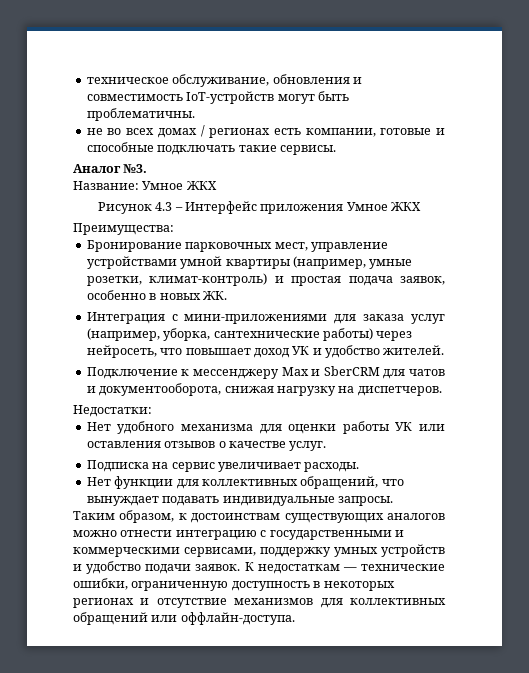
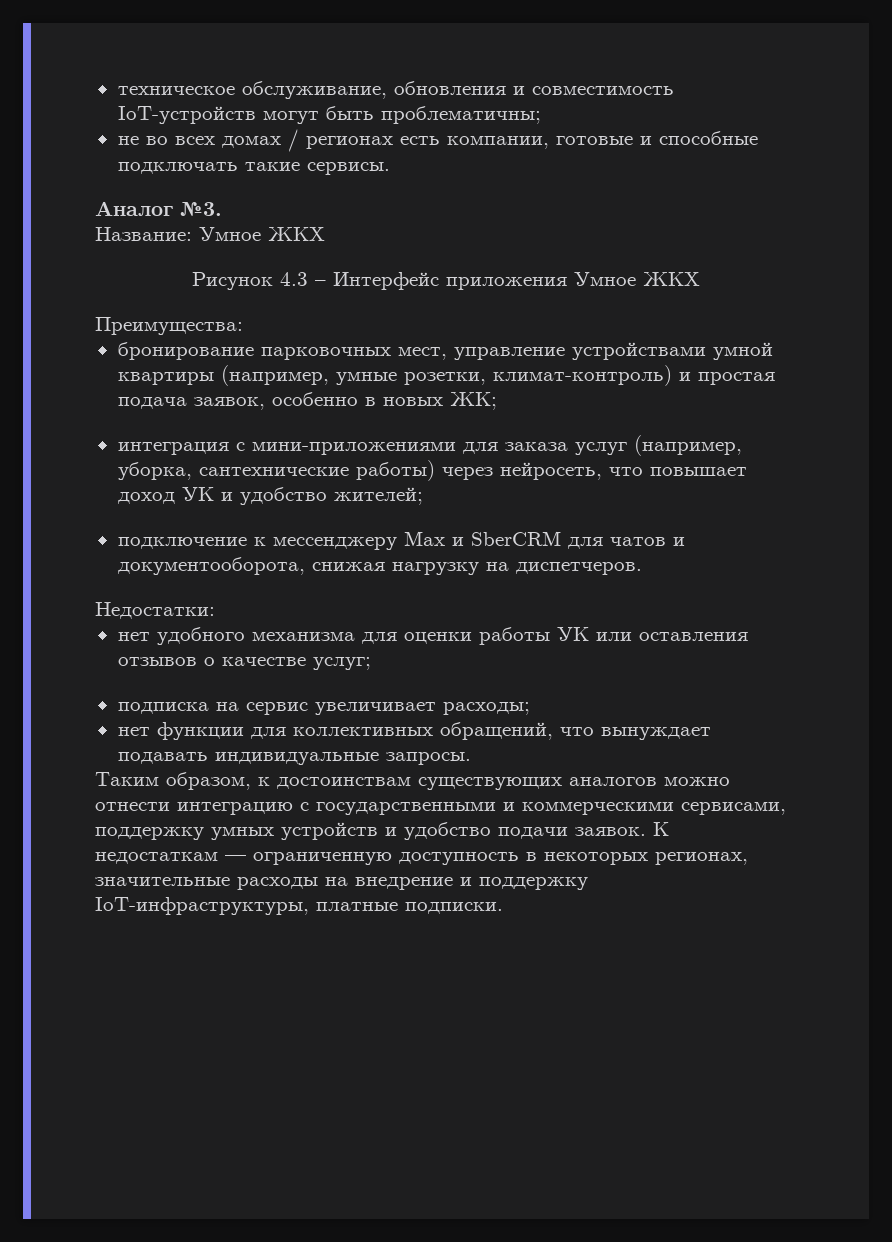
[86,108,195,121] проблематичны. -> [380,106,541,124] проблематичны;
[86,240,182,252] Бронирование -> [117,342,254,360] бронирование
[202,291,227,300] [86,312,165,324] ЖК. // Интеграция -> [449,392,497,410] [117,442,229,455] ЖК; // интеграция
[383,345,445,355] [86,367,178,379] жителей. // Подключение -> [333,487,423,505] [117,537,247,549] жителей; // подключение
[86,422,111,431] Нет -> [117,632,150,641] нет
[289,441,327,451] [86,460,149,472] услуг. // Подписка -> [312,657,371,670] [117,702,209,714] услуг; // подписка
[304,462,360,472] [86,477,111,486] расходы. // Нет -> [442,702,530,715] [117,727,150,736] расходы; // нет
[361,564,445,571] [73,578,128,590] технические ошибки, -> (246, 858) none
[73,598,446,608] [73,612,295,625] регионах и отсутствие механизмов для коллективных обращений или оффлайн-доступа. -> [655,852,748,865] [95,877,588,890] [95,897,503,915] регионах, значительные расходы на внедрение и поддержку IoT-инфраструктуры, платные подписки.

